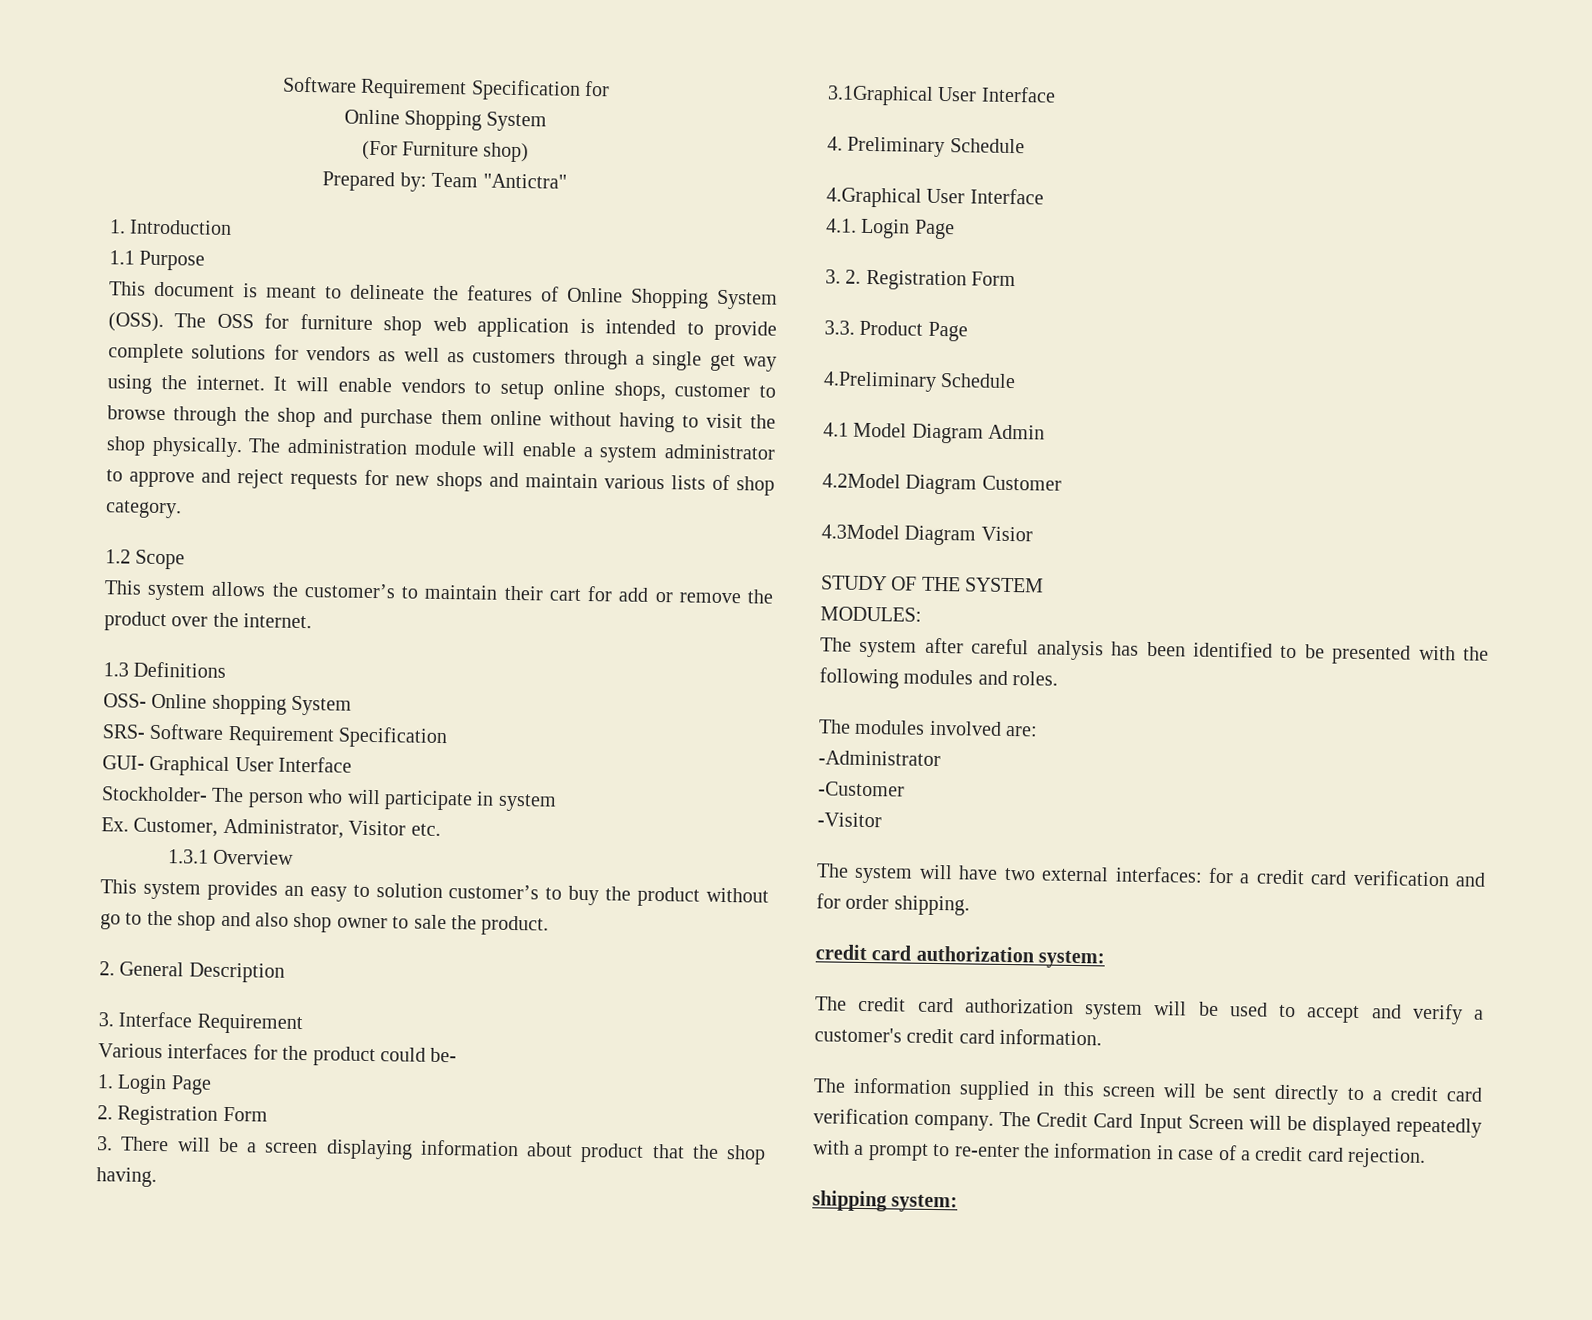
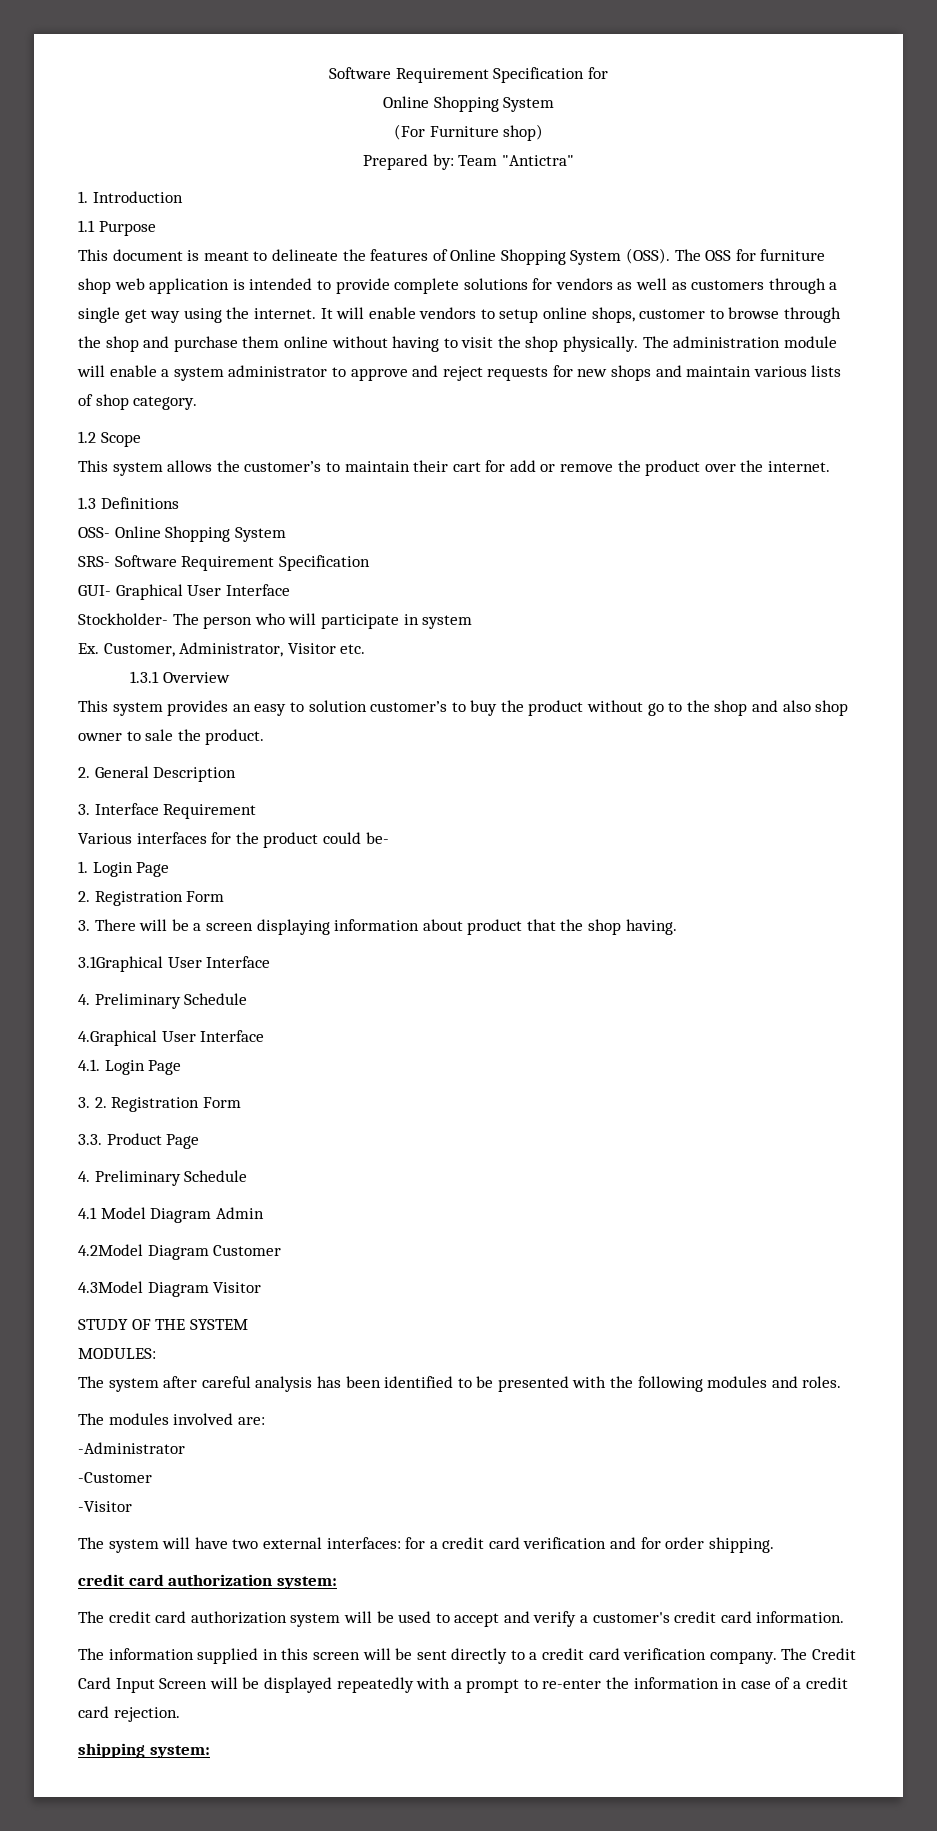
[211,694,287,715] shopping -> [165,526,231,542] Shopping
[823,371,937,392] 4.Preliminary -> [78,1170,181,1186] 4. Preliminary
[980,526,1033,542] Visior -> [213,1282,262,1293] Visitor

